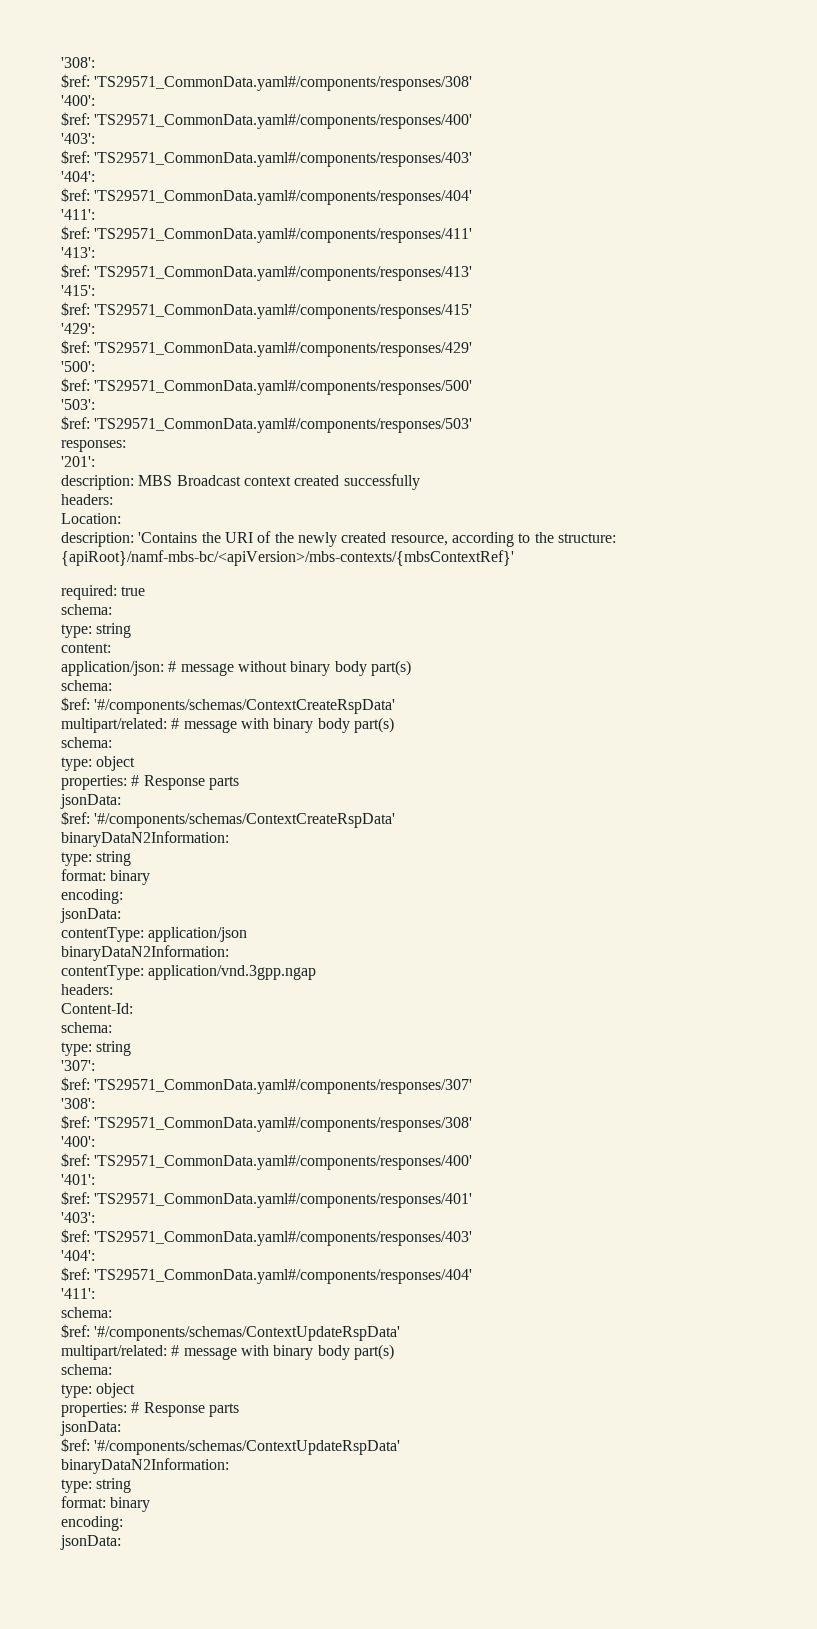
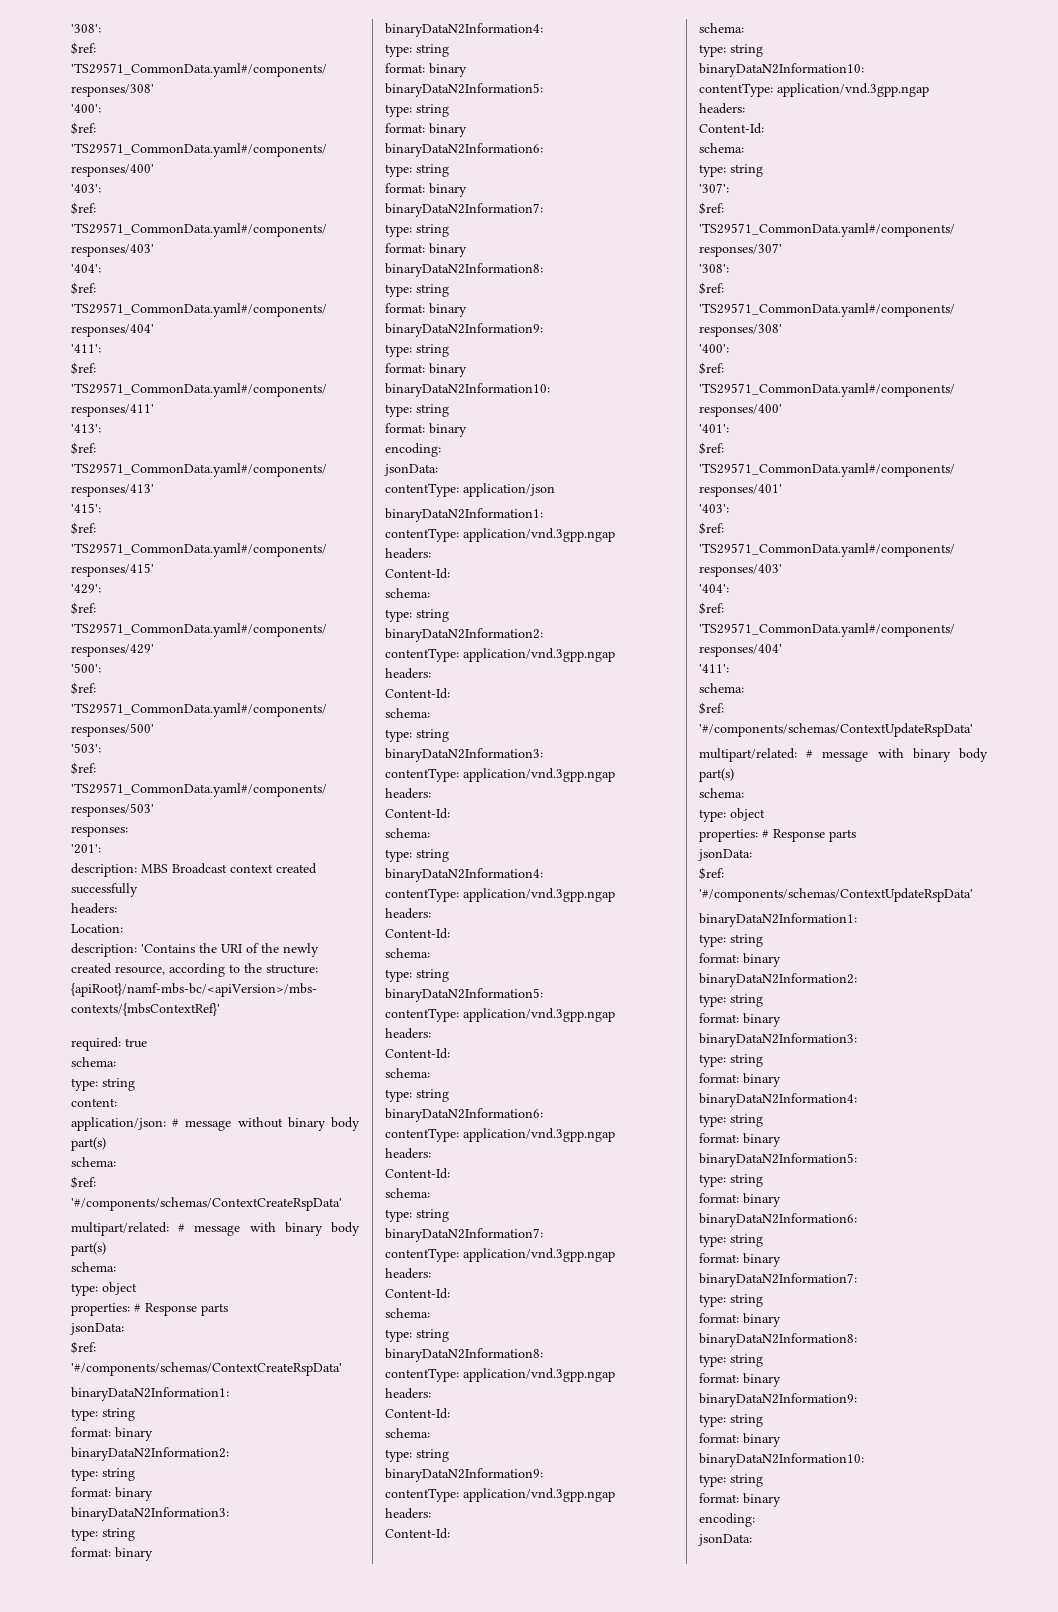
[61,831,229,847] binaryDataN2Information: -> [71,1387,229,1401] [71,1408,135,1421] [71,1427,153,1441] [71,1447,229,1461] [71,1468,135,1481] [71,1487,153,1501] [71,1507,229,1521] [71,1528,135,1541] [71,1547,153,1561] [385,23,543,37] [385,44,449,57] [385,63,467,77] [385,83,543,97] [385,104,449,117] [385,123,467,137] [385,143,543,157] [385,164,449,177] [385,183,467,197] [385,203,543,217] [385,224,449,237] [385,243,467,257] [385,263,543,277] [385,284,449,297] [385,303,467,317] [385,323,543,337] [385,344,449,357] [385,363,467,377] [385,383,550,397] binaryDataN2Information1: // type: string // format: binary // binaryDataN2Information2: // type: string // format: binary // binaryDataN2Information3: // type: string // format: binary // binaryDataN2Information4: // type: string // format: binary // binaryDataN2Information5: // type: string // format: binary // binaryDataN2Information6: // type: string // format: binary // binaryDataN2Information7: // type: string // format: binary // binaryDataN2Information8: // type: string // format: binary // binaryDataN2Information9: // type: string // format: binary // binaryDataN2Information10:
[61,945,229,961] binaryDataN2Information: -> [385,508,543,522] [385,528,615,542] [385,548,431,559] [385,568,450,579] [385,588,430,598] [385,609,449,622] [385,628,543,642] [385,648,615,662] [385,668,431,679] [385,688,450,699] [385,708,430,718] [385,729,449,742] [385,748,543,762] [385,768,615,782] [385,788,431,799] [385,808,450,819] [385,828,430,838] [385,849,449,862] [385,868,543,882] [385,888,615,902] [385,908,431,919] [385,928,450,939] [385,948,430,958] [385,969,449,982] [385,988,543,1002] [385,1008,615,1022] [385,1028,431,1039] [385,1048,450,1059] [385,1068,430,1078] [385,1089,449,1102] [385,1108,543,1122] [385,1128,615,1142] [385,1148,431,1159] [385,1168,450,1179] [385,1188,430,1198] [385,1209,449,1222] [385,1228,543,1242] [385,1248,615,1262] [385,1268,431,1279] [385,1288,450,1299] [385,1308,430,1318] [385,1329,449,1342] [385,1348,543,1362] [385,1368,615,1382] [385,1388,431,1399] [385,1408,450,1419] [385,1428,430,1438] [385,1449,449,1462] [385,1468,543,1482] [385,1488,615,1502] [385,1508,431,1519] [385,1528,450,1539] [699,23,744,33] [699,44,763,57] [699,63,864,77] binaryDataN2Information1: // contentType: application/vnd.3gpp.ngap // headers: // Content-Id: // schema: // type: string // binaryDataN2Information2: // contentType: application/vnd.3gpp.ngap // headers: // Content-Id: // schema: // type: string // binaryDataN2Information3: // contentType: application/vnd.3gpp.ngap // headers: // Content-Id: // schema: // type: string // binaryDataN2Information4: // contentType: application/vnd.3gpp.ngap // headers: // Content-Id: // schema: // type: string // binaryDataN2Information5: // contentType: application/vnd.3gpp.ngap // headers: // Content-Id: // schema: // type: string // binaryDataN2Information6: // contentType: application/vnd.3gpp.ngap // headers: // Content-Id: // schema: // type: string // binaryDataN2Information7: // contentType: application/vnd.3gpp.ngap // headers: // Content-Id: // schema: // type: string // binaryDataN2Information8: // contentType: application/vnd.3gpp.ngap // headers: // Content-Id: // schema: // type: string // binaryDataN2Information9: // contentType: application/vnd.3gpp.ngap // headers: // Content-Id: // schema: // type: string // binaryDataN2Information10:
[61,1458,229,1474] binaryDataN2Information: -> [699,913,857,927] [699,934,763,947] [699,953,781,967] [699,973,857,987] [699,994,763,1007] [699,1013,781,1027] [699,1033,857,1047] [699,1054,763,1067] [699,1073,781,1087] [699,1093,857,1107] [699,1114,763,1127] [699,1133,781,1147] [699,1153,857,1167] [699,1174,763,1187] [699,1193,781,1207] [699,1213,857,1227] [699,1234,763,1247] [699,1253,781,1267] [699,1273,857,1287] [699,1294,763,1307] [699,1313,781,1327] [699,1333,857,1347] [699,1354,763,1367] [699,1373,781,1387] [699,1393,857,1407] [699,1414,763,1427] [699,1433,781,1447] [699,1453,864,1467] binaryDataN2Information1: // type: string // format: binary // binaryDataN2Information2: // type: string // format: binary // binaryDataN2Information3: // type: string // format: binary // binaryDataN2Information4: // type: string // format: binary // binaryDataN2Information5: // type: string // format: binary // binaryDataN2Information6: // type: string // format: binary // binaryDataN2Information7: // type: string // format: binary // binaryDataN2Information8: // type: string // format: binary // binaryDataN2Information9: // type: string // format: binary // binaryDataN2Information10:

